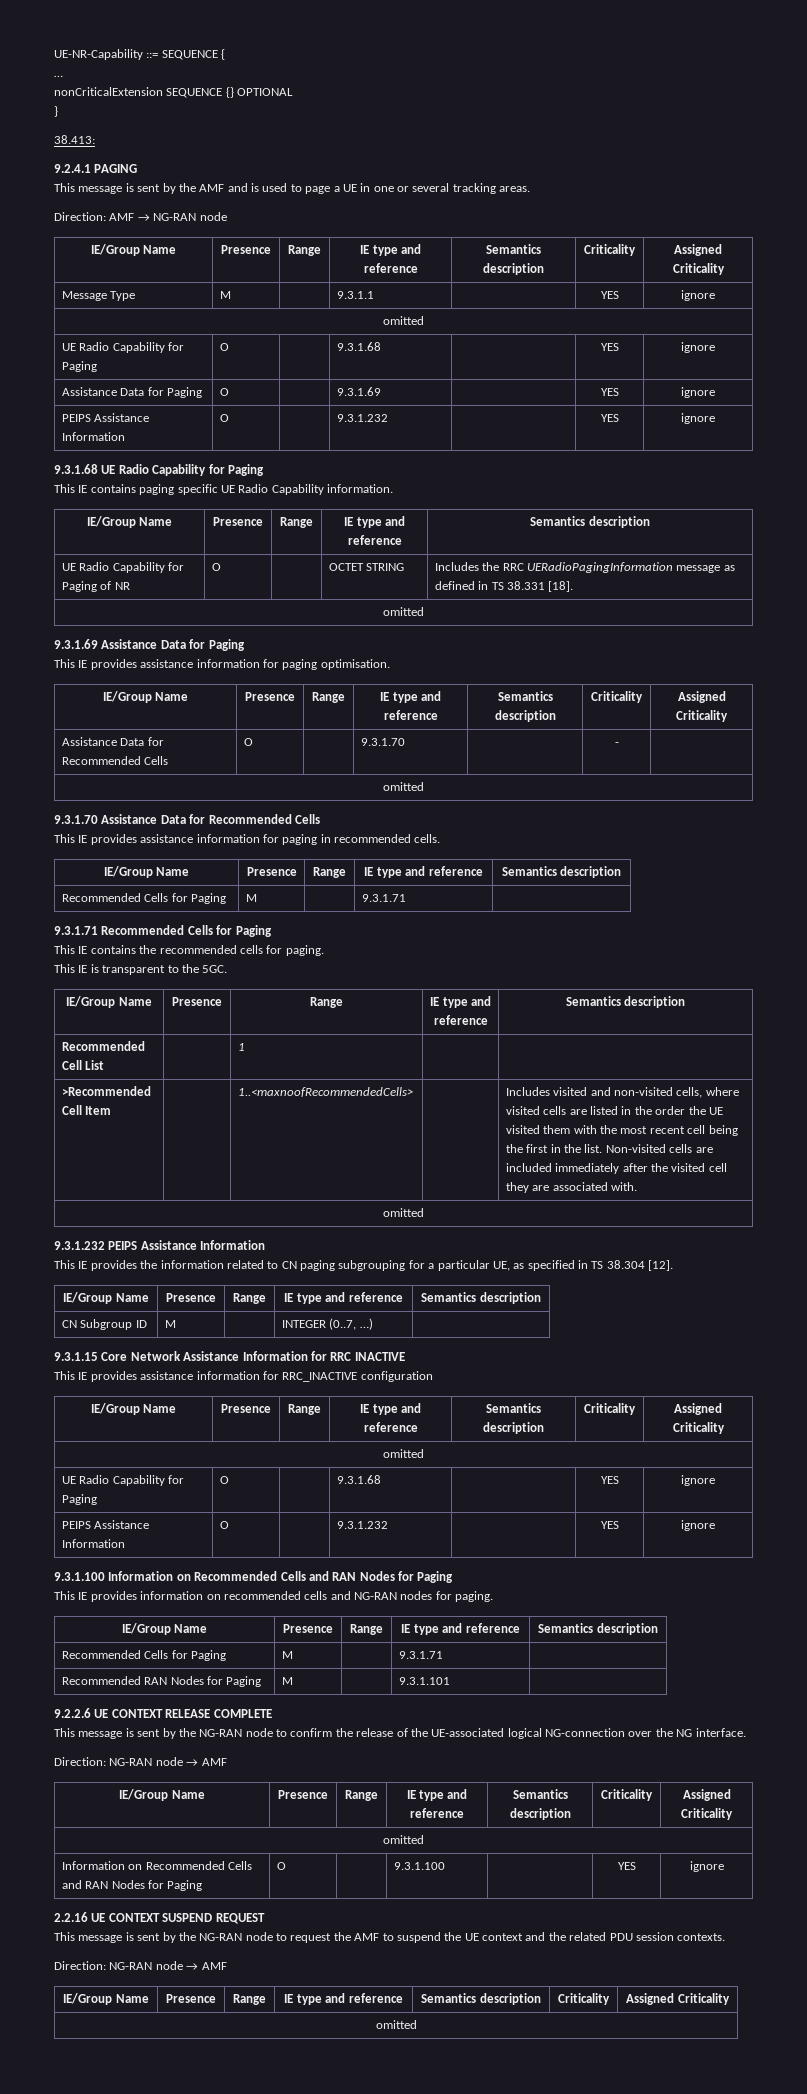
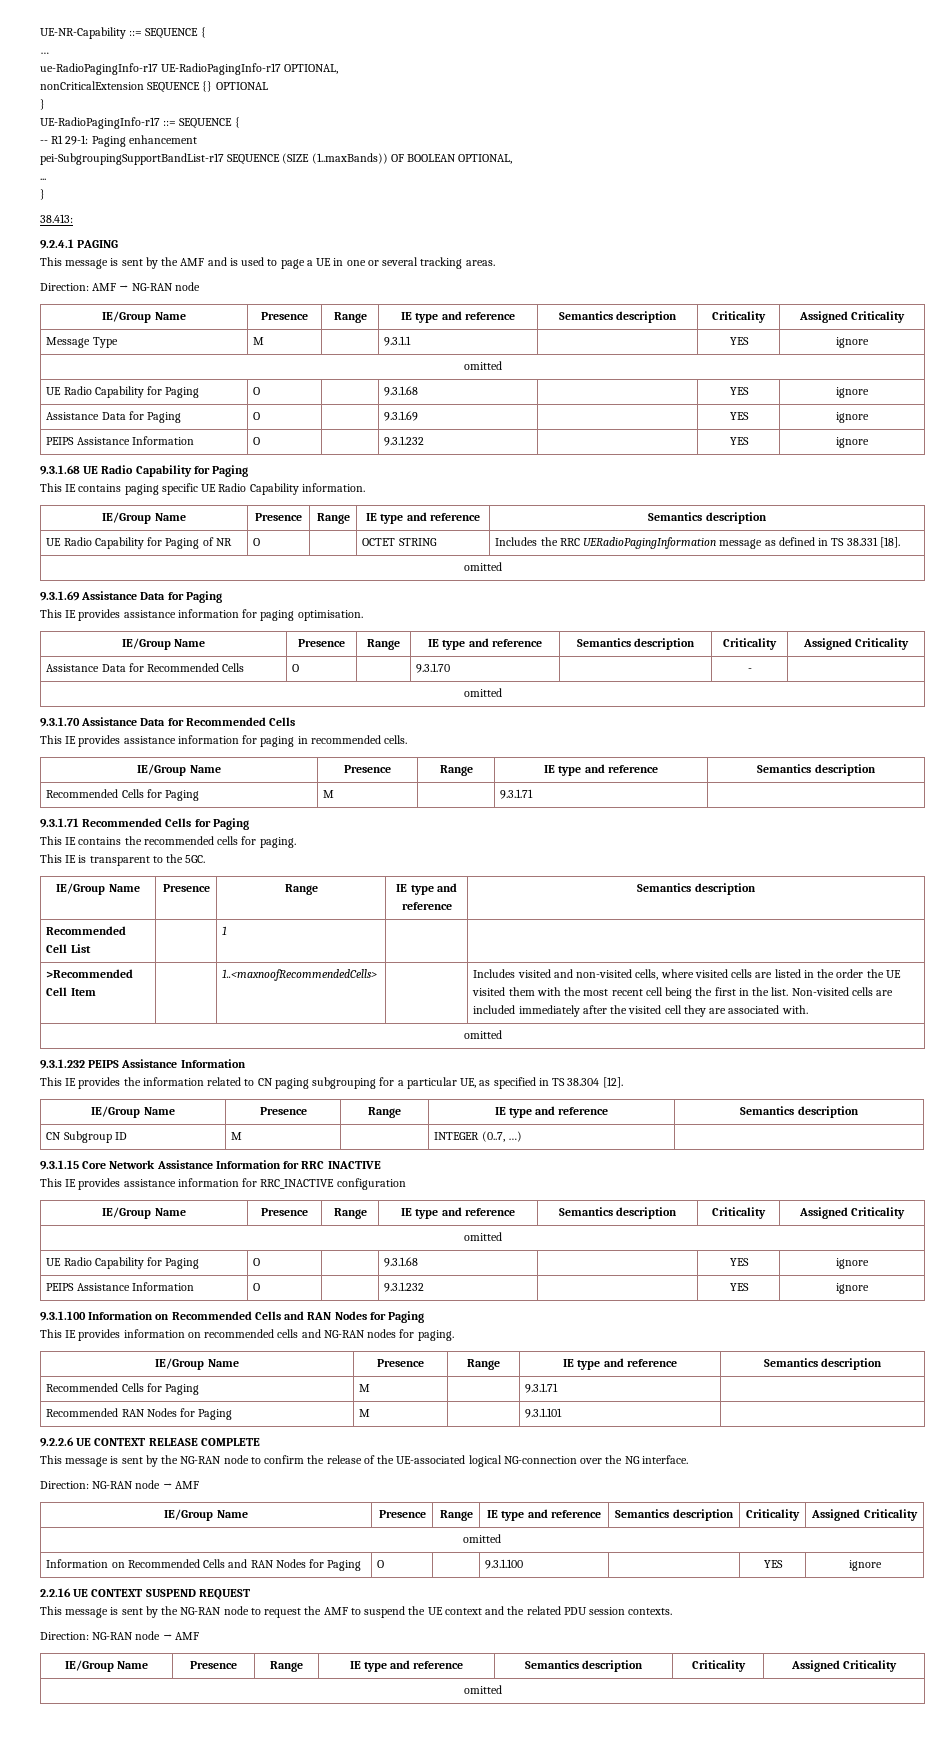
(63, 76) none -> [40,63,339,75] // ue-RadioPagingInfo-r17 UE-RadioPagingInfo-r17 OPTIONAL,
(58, 111) none -> [40,117,240,129] [40,135,197,147] [40,153,513,165] [40,178,46,180] [40,189,45,200] // UE-RadioPagingInfo-r17 ::= SEQUENCE { // -- R1 29-1: Paging enhancement // pei-SubgroupingSupportBandList-r17 SEQUENCE (SIZE (1..maxBands)) OF BOOLEAN OPTIONAL, // ... // }

